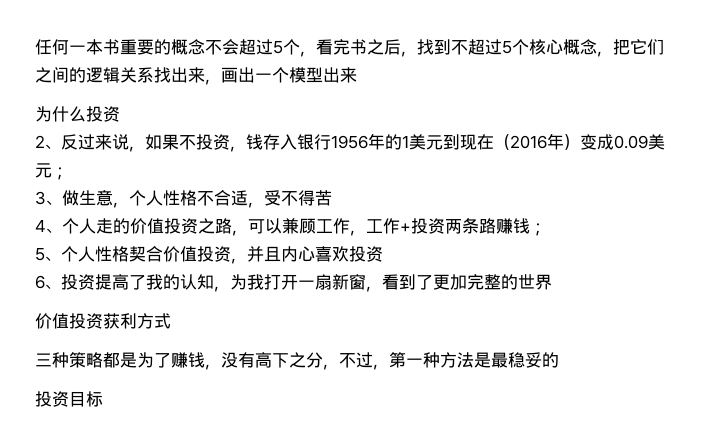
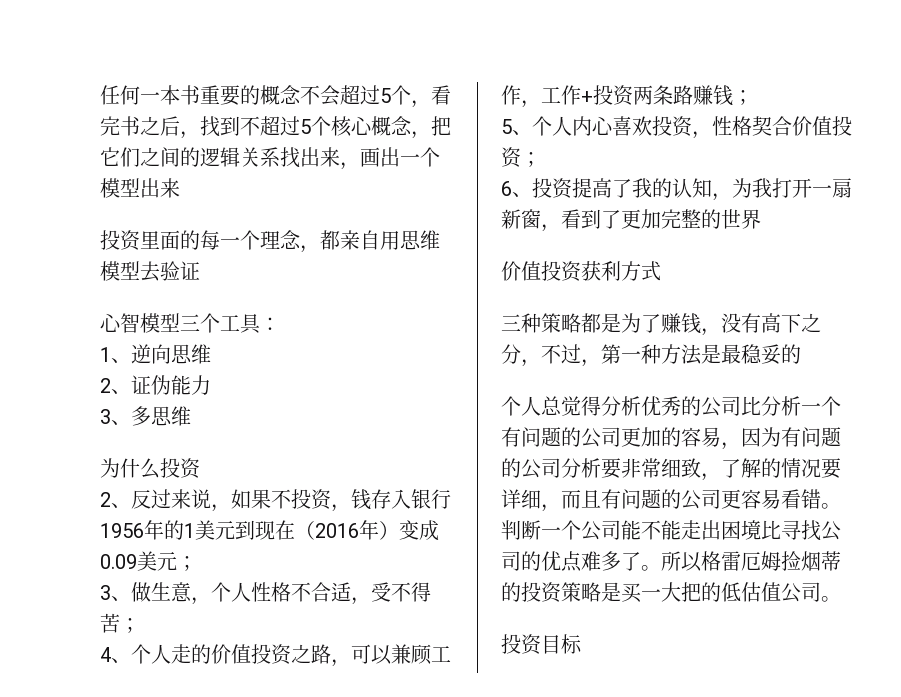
(357, 75) none -> [100,230,440,253] [100,261,200,282] [100,313,280,334] [100,344,211,364] [100,375,211,395] [100,406,191,426] // 投资里面的每一个理念，都亲自用思维模型去验证 // 心智模型三个工具： // 1、逆向思维 // 2、证伪能力 // 3、多思维
(332, 198) none -> [120,618,140,633] ；
(95, 254) none -> [572,116,712,139] 内心喜欢投资，
[231,246,383,264] ，并且内心喜欢投资 -> [521,152,541,167] ；
(559, 360) none -> [501,396,841,417] [501,427,841,450] [501,458,841,481] [501,489,841,512] [501,520,841,541] [501,551,841,572] [501,582,841,603] // 个人总觉得分析优秀的公司比分析一个有问题的公司更加的容易，因为有问题的公司分析要非常细致，了解的情况要详细，而且有问题的公司更容易看错。判断一个公司能不能走出困境比寻找公司的优点难多了。所以格雷厄姆捡烟蒂的投资策略是买一大把的低估值公司。

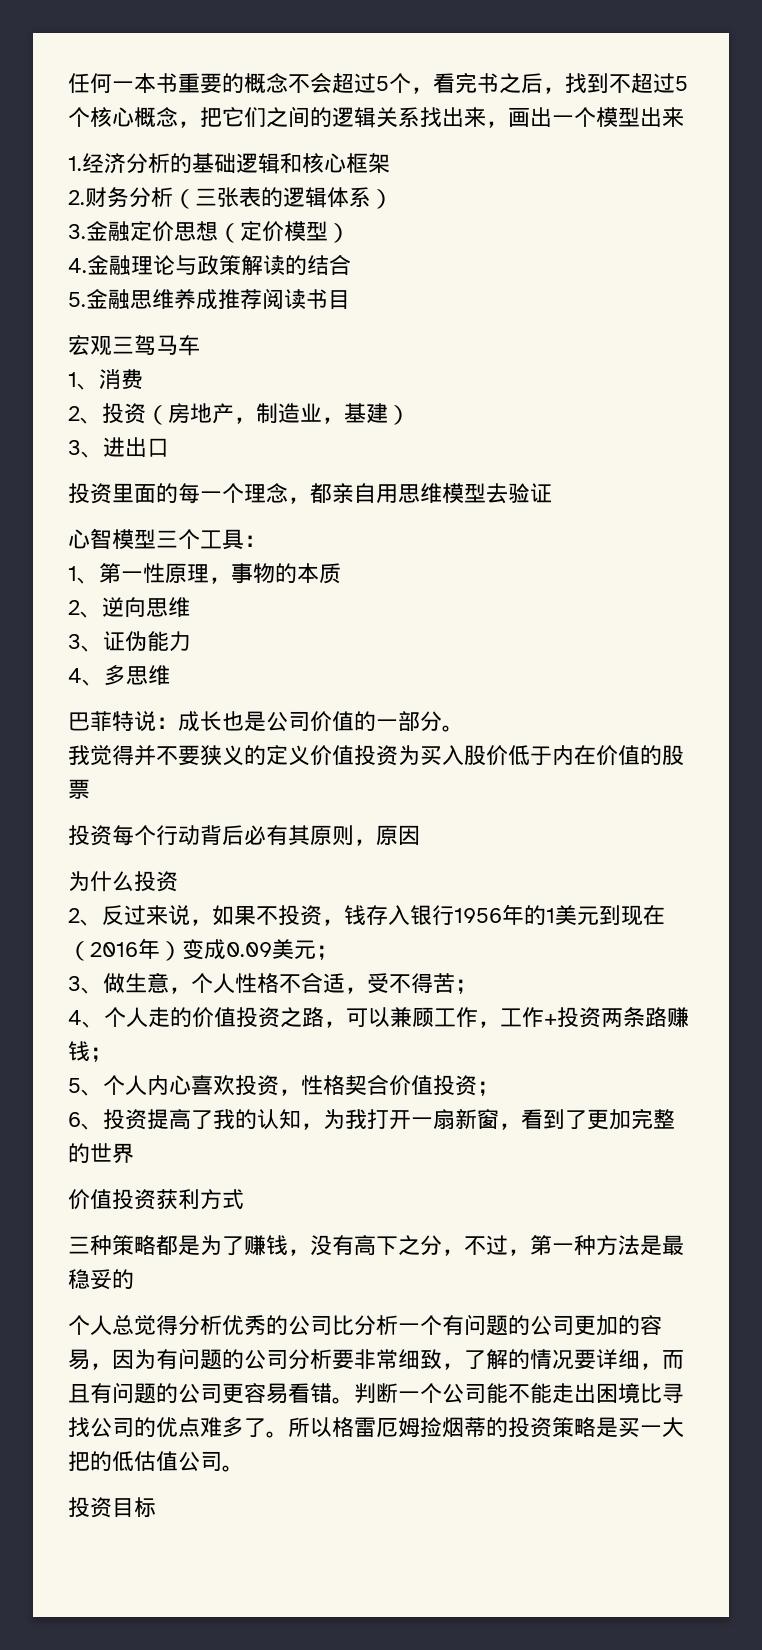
(180, 188) none -> [68,153,390,174] [68,187,393,209] [68,221,350,243] [68,254,351,276] [68,288,350,310] [68,335,200,356] [68,369,143,390] [68,403,410,425] [68,437,169,458] // 1.经济分析的基础逻辑和核心框架 // 2.财务分析（三张表的逻辑体系） // 3.金融定价思想（定价模型） // 4.金融理论与政策解读的结合 // 5.金融思维养成推荐阅读书目 // 宏观三驾马车 // 1、消费 // 2、投资（房地产，制造业，基建） // 3、进出口
(131, 360) none -> [99,563,341,584] [68,600,102,618] 第一性原理，事物的本质 // 2、
[100,378,111,393] 2 -> [68,634,81,649] 3
[100,409,111,424] 3 -> [68,668,82,683] 4
(191, 416) none -> [68,711,464,732] [68,745,684,766] [68,779,90,799] [68,825,420,846] // 巴菲特说：成长也是公司价值的一部分。 // 我觉得并不要狭义的定义价值投资为买入股价低于内在价值的股票 // 投资每个行动背后必有其原则，原因

